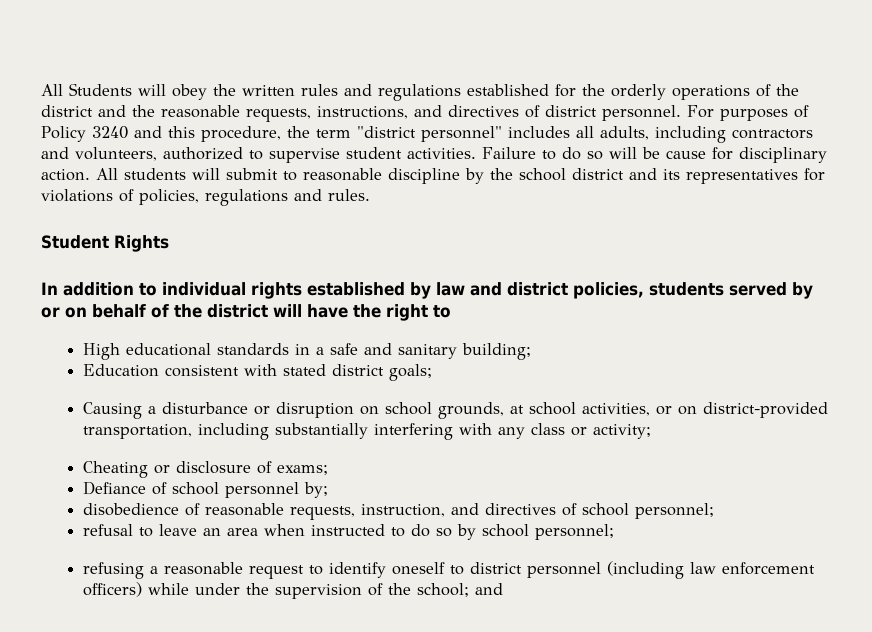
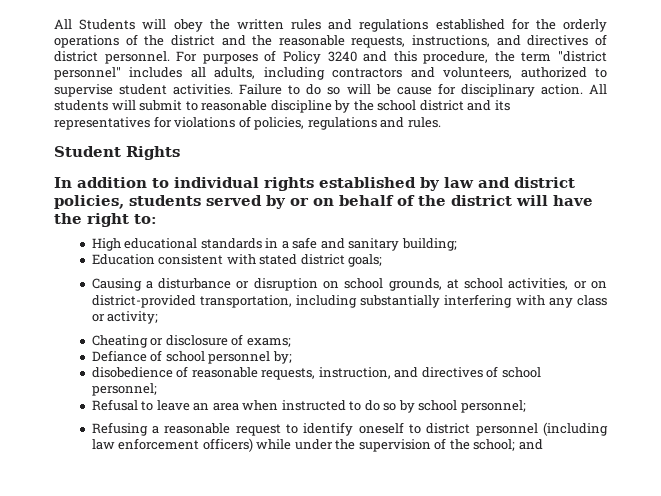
[433,305,451,318] to -> [134,214,157,224] to:
[82,524,133,536] refusal -> [91,399,138,411] Refusal
[82,562,144,579] refusing -> [91,422,148,436] Refusing

